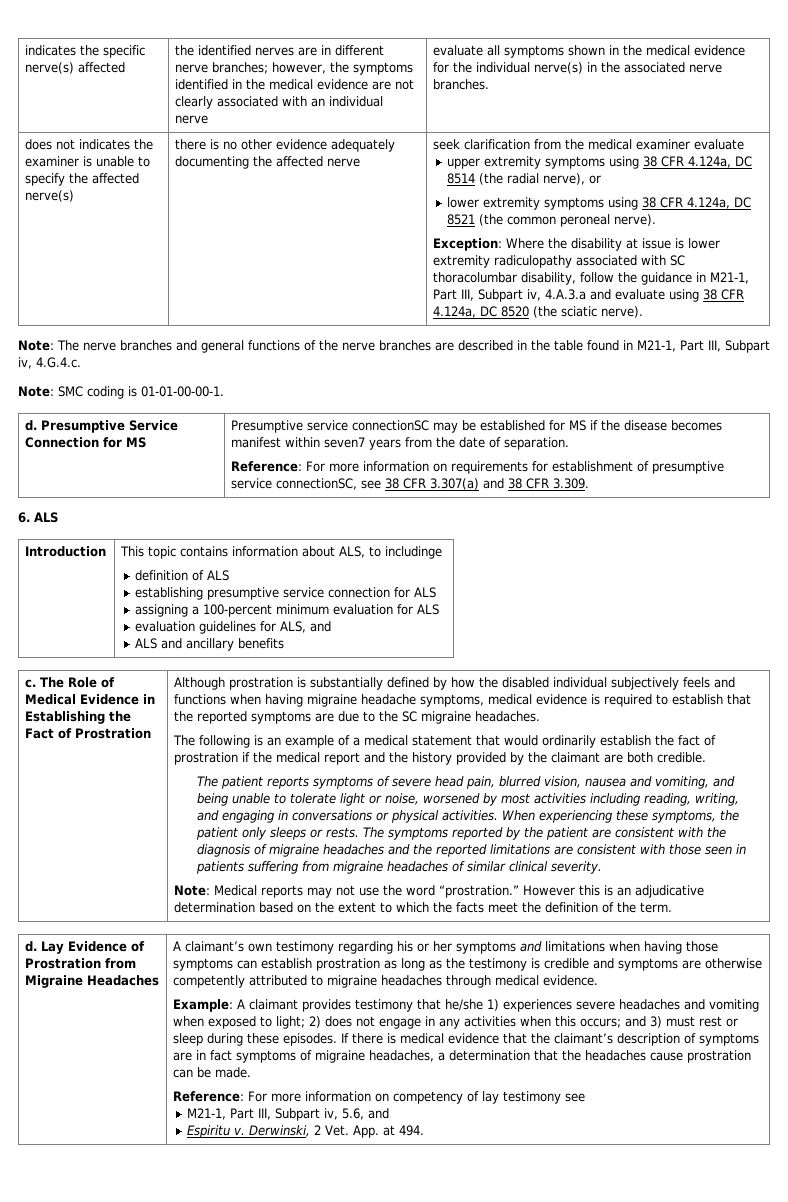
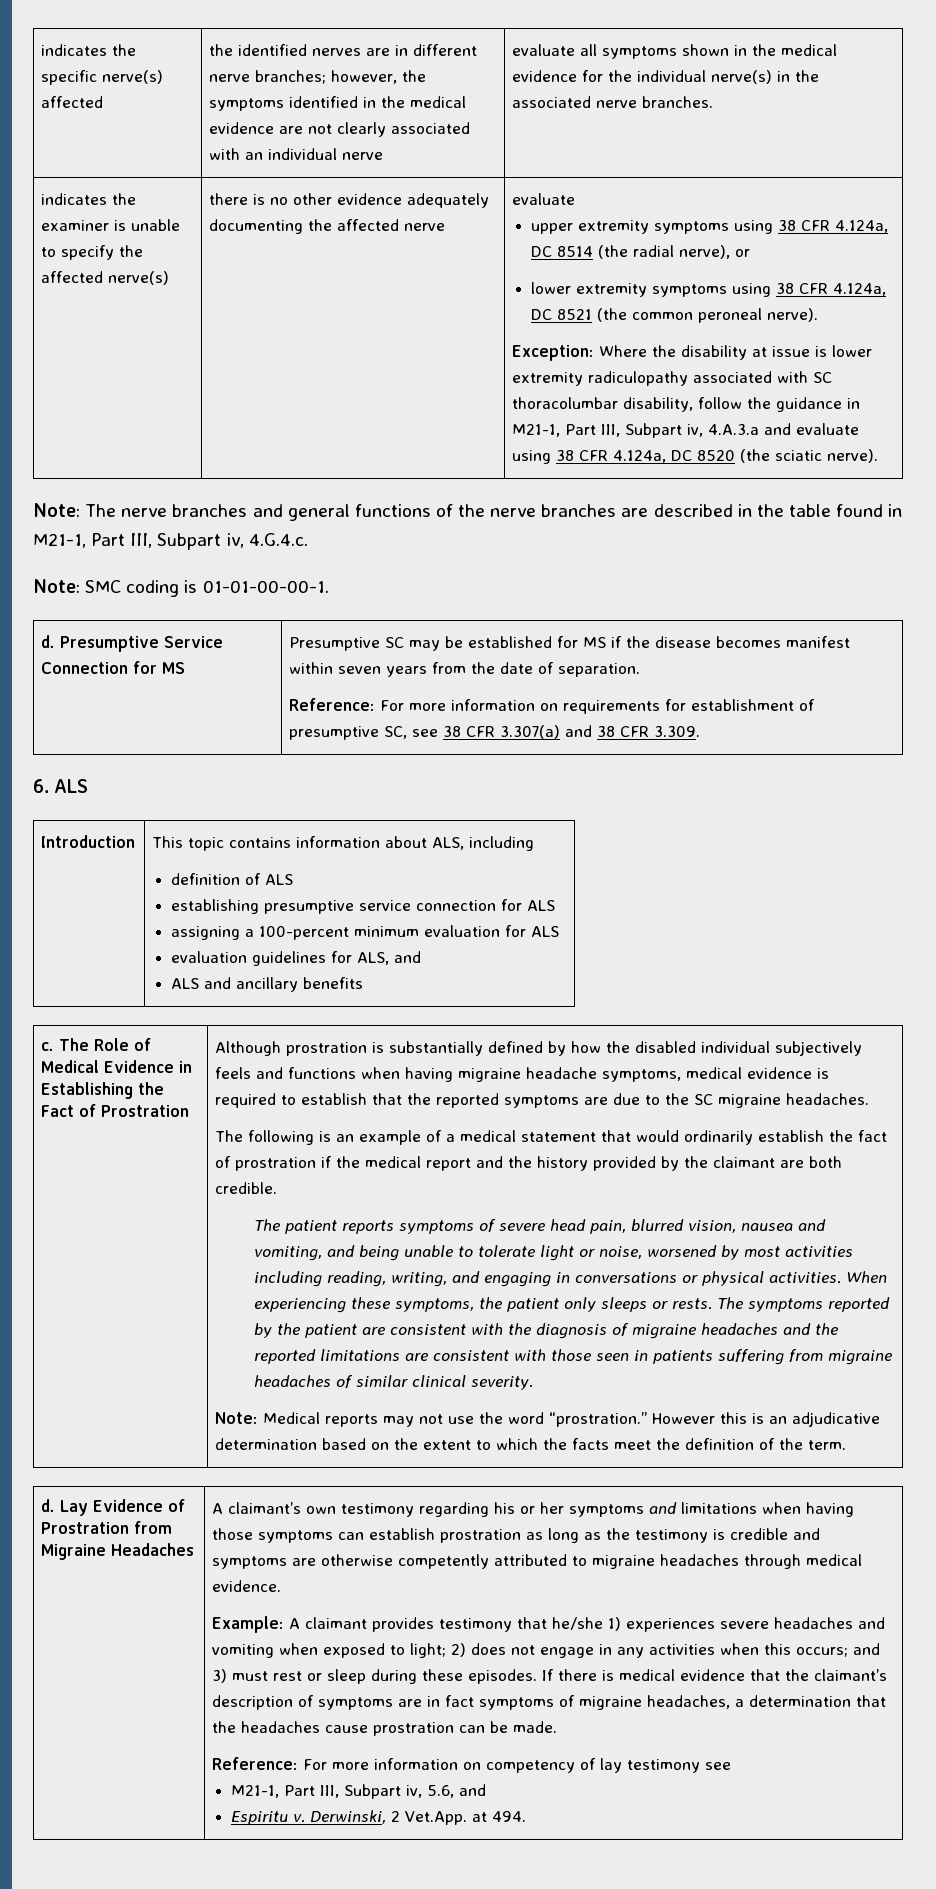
[25,139,76,150] does not -> (714, 102) none
[433,139,691,150] seek clarification from the medical examiner -> (446, 227) none
[307,420,430,431] service connectionSC -> [385,637,405,648] SC
[324,437,366,448] seven7 -> [338,666,382,674] seven
[231,478,358,490] service connectionSC, -> [384,726,408,739] SC,
[369,546,443,559] to includinge -> [469,836,535,851] including
[324,1125,379,1138] Vet. App. -> [405,1811,468,1825] Vet.App.

